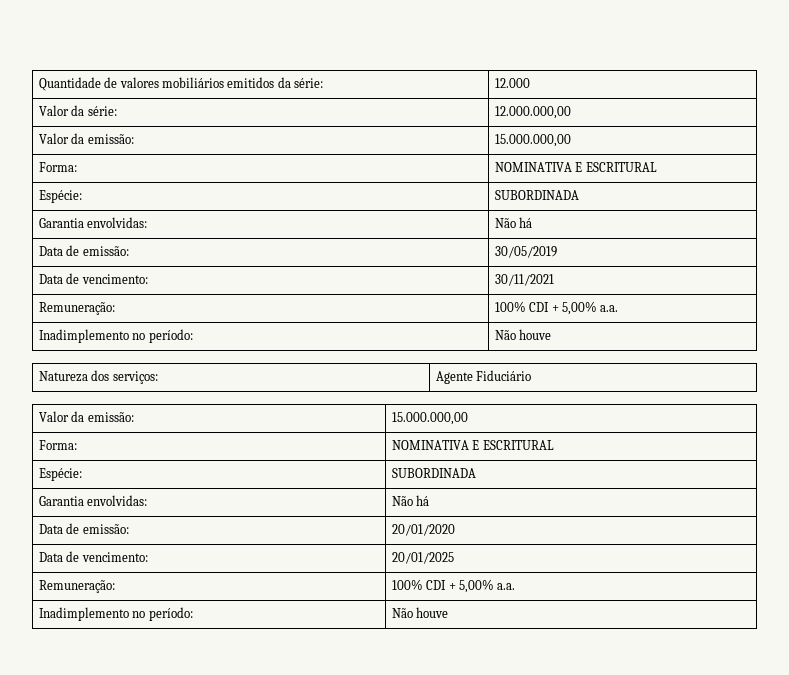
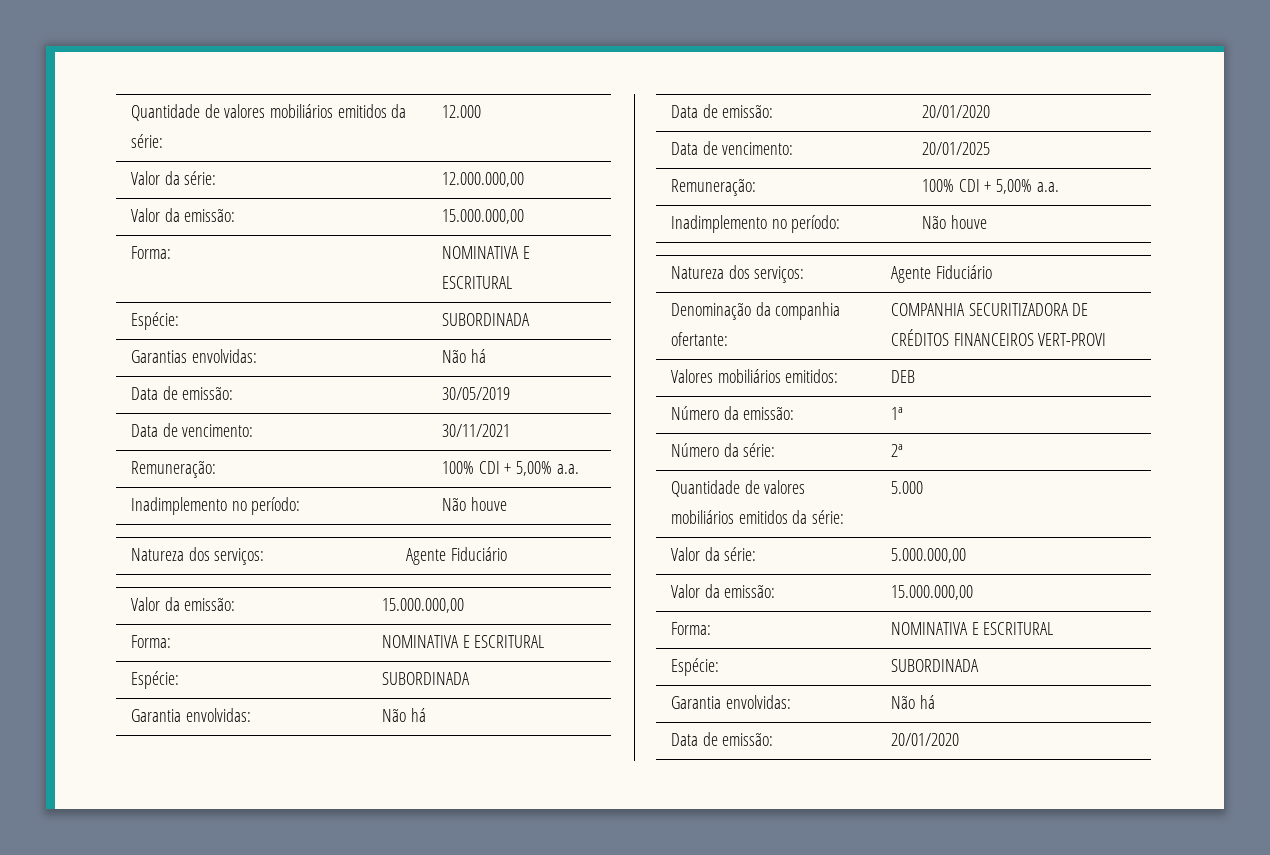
[38,218,84,228] Garantia -> [130,350,187,363] Garantias
(449, 612) none -> [670,265,805,283] [890,265,992,283] [670,302,841,320] [670,332,728,346] [890,303,1089,316] [890,329,1107,346] [670,369,839,383] [890,370,915,383] [670,406,795,420] [890,407,903,420] [670,443,776,457] [890,444,903,457] [670,480,806,497] [670,510,844,524] [890,481,923,494] [670,547,757,561] [890,548,966,563] [670,584,776,598] [890,585,973,600] [670,622,711,635] [890,622,1054,635] [670,658,719,676] [890,659,979,672] [670,695,791,709] [890,695,935,709] [670,732,774,746] [890,733,959,746] // Natureza dos serviços: | Agente Fiduciário // Denominação da companhia ofertante: | COMPANHIA SECURITIZADORA DE CRÉDITOS FINANCEIROS VERT-PROVI // Valores mobiliários emitidos: | DEB // Número da emissão: | 1ª // Número da série: | 2ª // Quantidade de valores mobiliários emitidos da série: | 5.000 // Valor da série: | 5.000.000,00 // Valor da emissão: | 15.000.000,00 // Forma: | NOMINATIVA E ESCRITURAL // Espécie: | SUBORDINADA // Garantia envolvidas: | Não há // Data de emissão: | 20/01/2020

